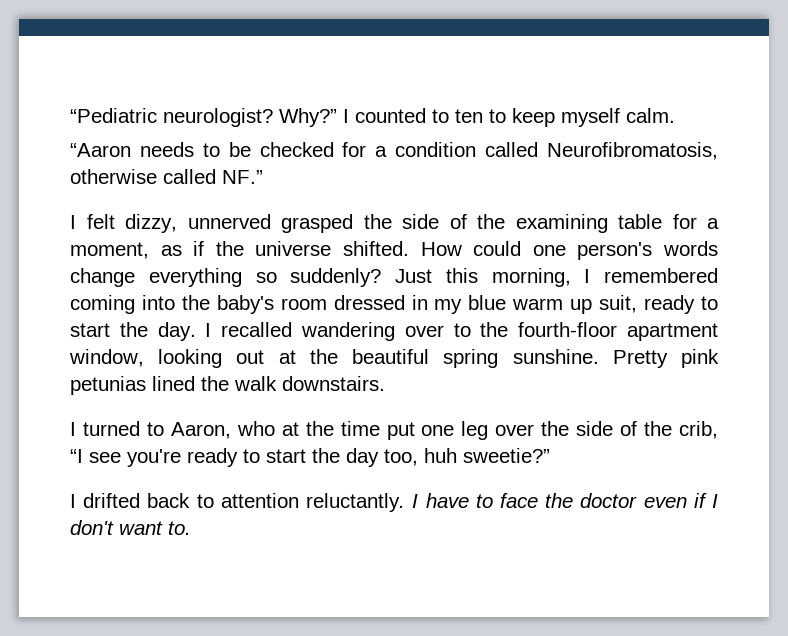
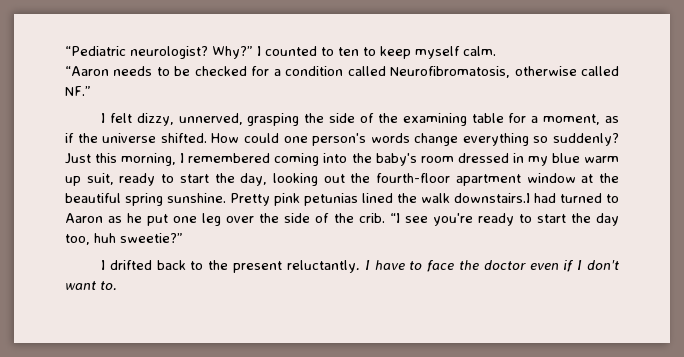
[187,214,353,233] unnerved grasped -> [178,113,300,126] unnerved, grasping
[157,322,718,341] [69,349,265,368] day. I recalled wandering over to the fourth-floor apartment window, looking out -> [240,173,576,186] day, looking out the fourth-floor apartment window
[282,376,385,391] [70,421,380,439] downstairs. // I turned to Aaron, who at the time -> [454,193,619,203] [65,213,143,223] downstairs.I had turned to Aaron as he
[679,421,718,439] crib, -> [358,213,385,223] crib.
[220,493,299,508] attention -> [208,260,283,273] the present

